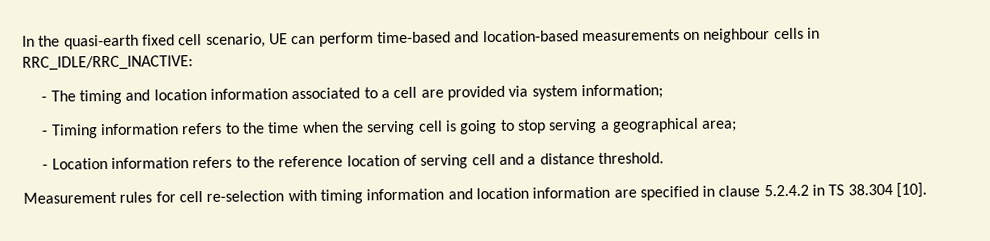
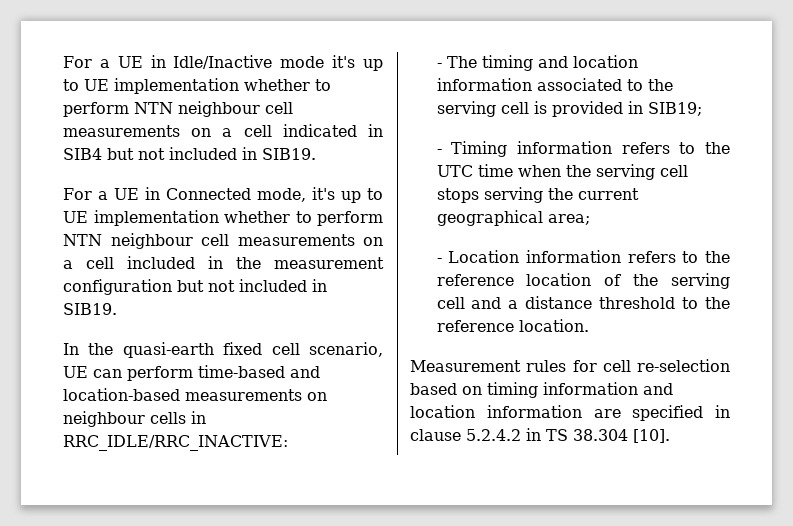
(22, 41) none -> [63,55,383,71] [63,78,331,94] [63,101,293,117] [63,124,383,137] [63,147,316,160] [63,187,383,203] [63,210,383,226] [63,233,383,249] [63,256,384,269] [63,279,327,295] [63,303,117,315] For a UE in Idle/Inactive mode it's up to UE implementation whether to perform NTN neighbour cell measurements on a cell indicated in SIB4 but not included in SIB19. // For a UE in Connected mode, it's up to UE implementation whether to perform NTN neighbour cell measurements on a cell included in the measurement configuration but not included in SIB19. //
[381,84,663,101] a cell are provided via system information; -> [647,79,673,91] [436,101,702,117] the serving cell is provided in SIB19;
(266, 128) none -> [436,165,473,177] UTC
[444,118,610,135] is going to stop serving a -> [436,187,639,203] stops serving the current
(418, 160) none -> [633,274,659,286] the
[597,152,664,164] threshold. -> [599,297,730,309] [436,319,589,332] threshold to the reference location.
[287,189,317,202] with -> [410,383,482,395] based on

